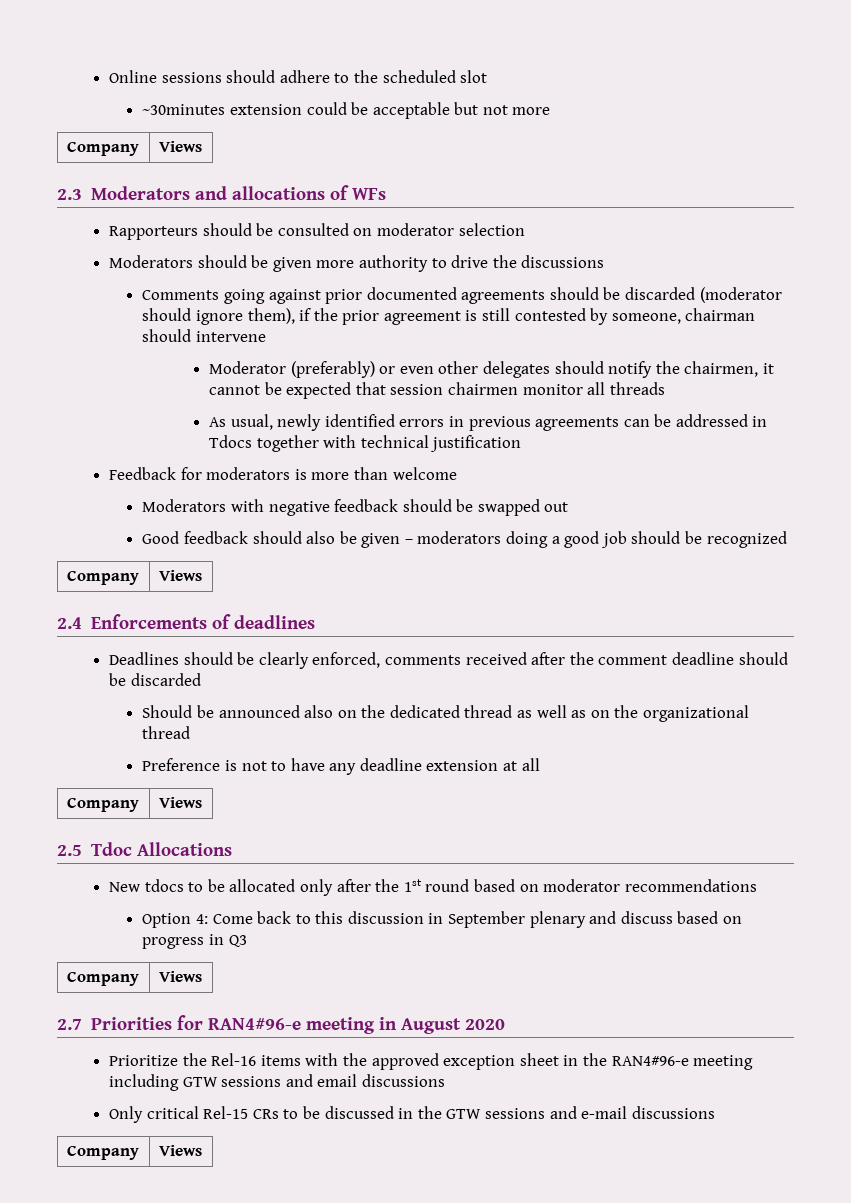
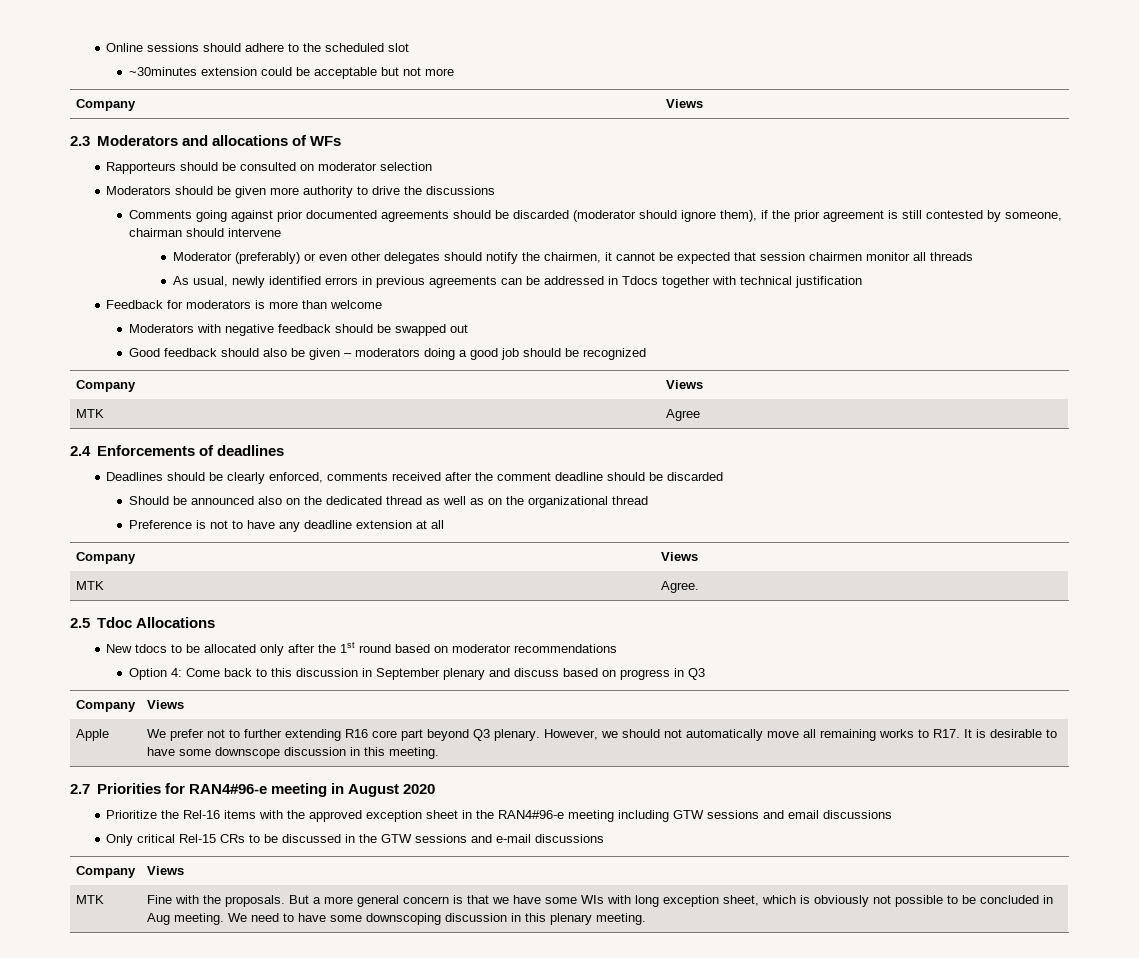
(202, 575) none -> [75,409,104,418] [665,409,700,421] // MTK | Agree
(202, 802) none -> [75,581,104,590] [660,581,699,593] // MTK | Agree.
(202, 976) none -> [75,729,109,741] [146,729,1057,741] [146,747,439,759] // Apple | We prefer not to further extending R16 core part beyond Q3 plenary. However, we should not automatically move all remaining works to R17. It is desirable to have some downscope discussion in this meeting.
(202, 1150) none -> [75,895,104,904] [146,895,1053,907] [146,913,646,925] // MTK | Fine with the proposals. But a more general concern is that we have some WIs with long exception sheet, which is obviously not possible to be concluded in Aug meeting. We need to have some downscoping discussion in this plenary meeting.

